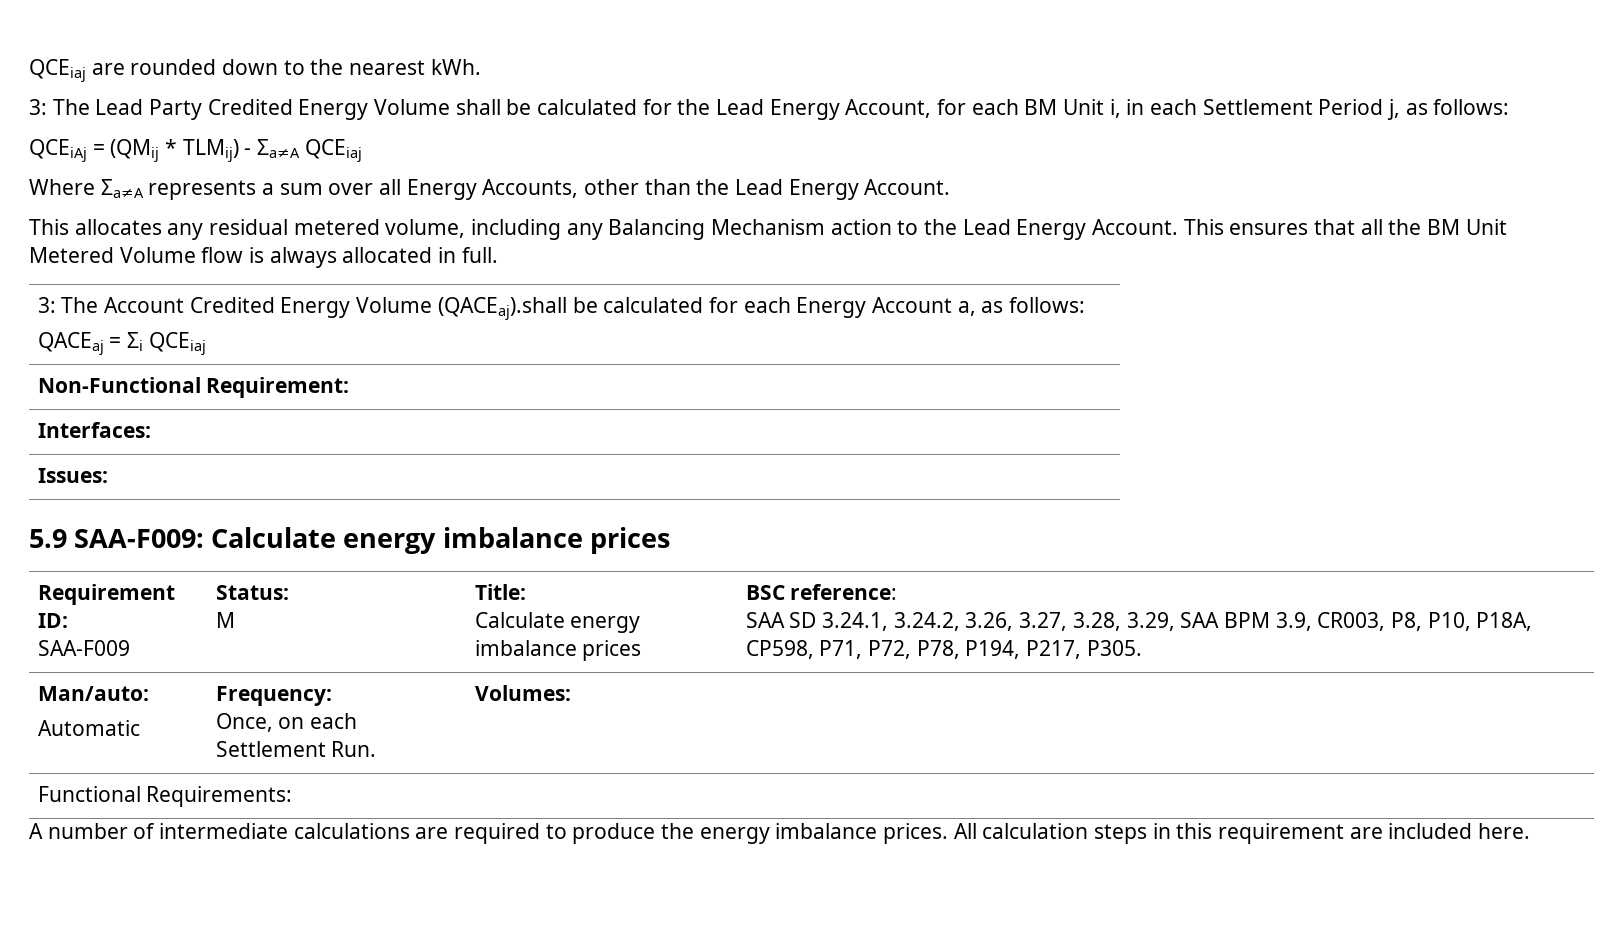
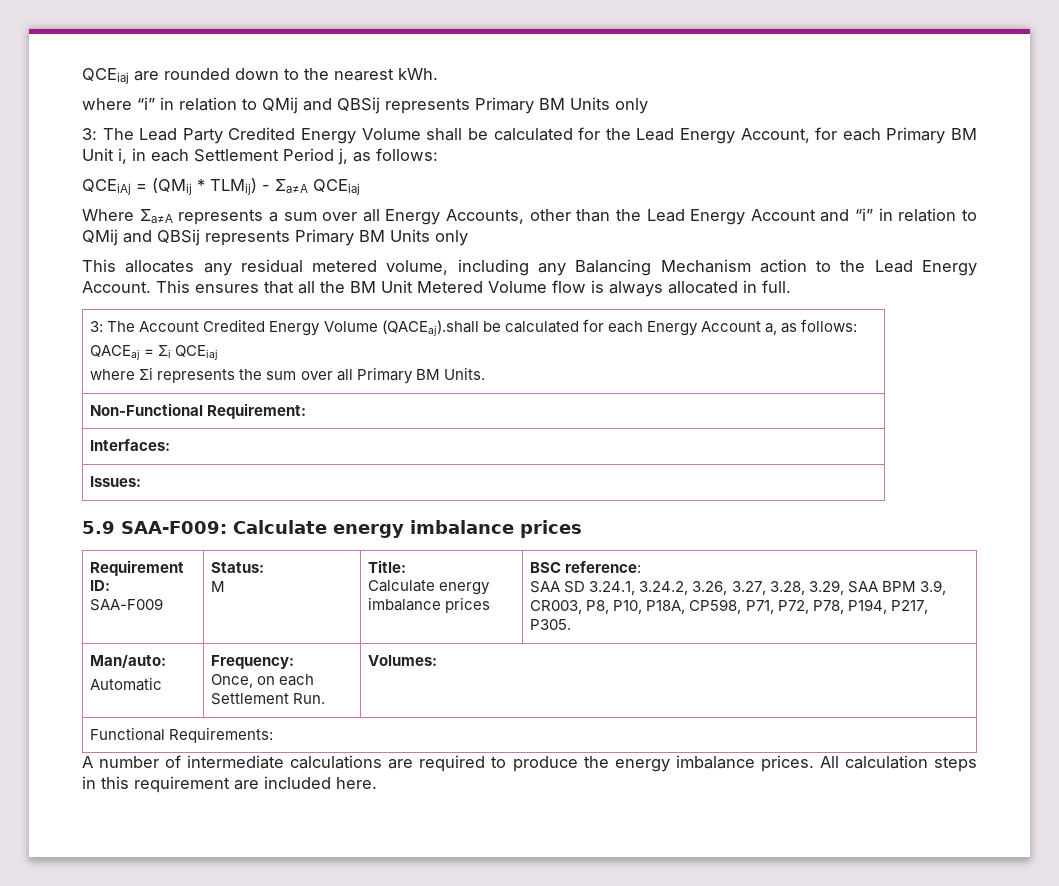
(481, 67) none -> [82,97,648,114] // where “i” in relation to QMij and QBSij represents Primary BM Units only
(1019, 107) none -> [886,127,946,144] Primary
[864,179,951,195] Account. -> [750,208,978,222] [82,229,468,246] Account and “i” in relation to QMij and QBSij represents Primary BM Units only
(206, 343) none -> [90,367,485,384] // where Σi represents the sum over all Primary BM Units.

